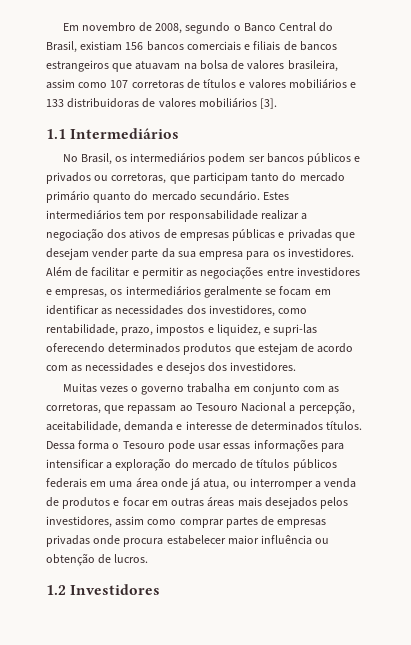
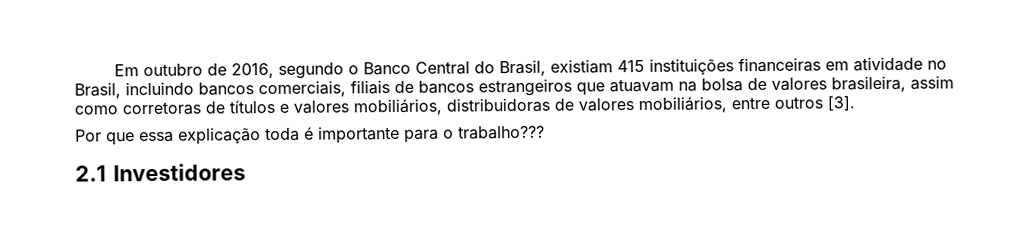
[81,22,183,34] novembro de 2008, -> [143,62,275,79] outubro de 2016,
[125,41,251,51] 156 bancos comerciais e -> [617,56,948,75] [74,80,346,99] 415 instituições financeiras em atividade no Brasil, incluindo bancos comerciais,
[110,80,129,88] 107 -> (118, 110) none
[288,79,357,89] [46,98,278,109] [46,128,180,139] [62,153,361,165] [46,172,345,184] [46,191,290,203] [46,210,308,222] [46,228,355,241] [46,248,354,260] [46,266,360,279] [46,286,331,298] [46,305,308,317] [46,324,318,336] [46,343,354,355] [46,362,297,374] [62,383,340,395] [46,401,355,414] [46,421,363,433] [46,439,344,452] [46,458,337,471] [46,478,357,490] [46,497,349,509] [46,516,327,528] [46,535,330,547] [46,553,149,566] [46,585,66,595] mobiliários e 133 distribuidoras de valores mobiliários [3]. // 1.1 Intermediários // No Brasil, os intermediários podem ser bancos públicos e privados ou corretoras, que participam tanto do mercado primário quanto do mercado secundário. Estes intermediários tem por responsabilidade realizar a negociação dos ativos de empresas públicas e privadas que desejam vender parte da sua empresa para os investidores. Além de facilitar e permitir as negociações entre investidores e empresas, os intermediários geralmente se focam em identificar as necessidades dos investidores, como rentabilidade, prazo, impostos e liquidez, e supri-las oferecendo determinados produtos que estejam de acordo com as necessidades e desejos dos investidores. // Muitas vezes o governo trabalha em conjunto com as corretoras, que repassam ao Tesouro Nacional a percepção, aceitabilidade, demanda e interesse de determinados títulos. Dessa forma o Tesouro pode usar essas informações para intensificar a exploração do mercado de títulos públicos federais em uma área onde já atua, ou interromper a venda de produtos e focar em outras áreas mais desejados pelos investidores, assim como comprar partes de empresas privadas onde procura estabelecer maior influência ou obtenção de lucros. // 1.2 -> [353,95,855,116] [75,125,545,146] [75,165,106,182] mobiliários, distribuidoras de valores mobiliários, entre outros [3]. // Por que essa explicação toda é importante para o trabalho??? // 2.1

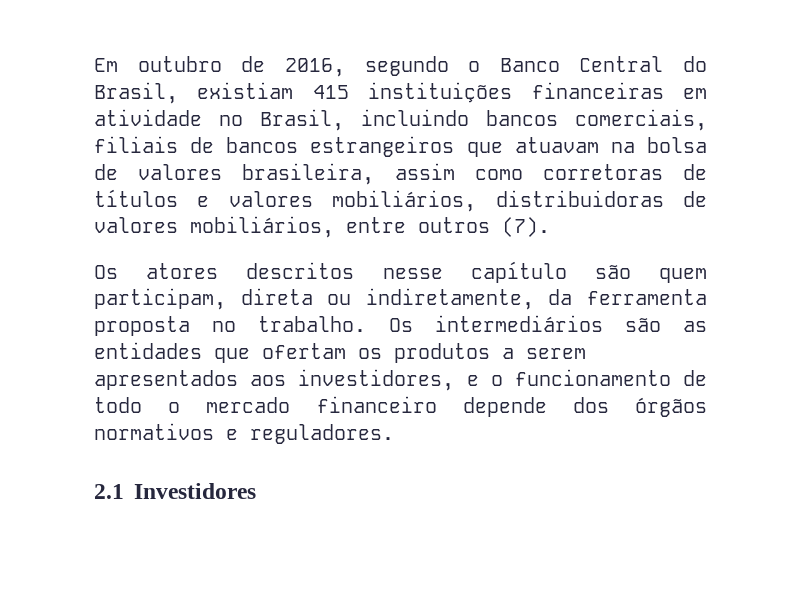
[827,95,855,112] [75,125,545,146] [3]. // Por que essa explicação toda é importante para o trabalho??? -> [502,217,550,237] [94,261,708,283] [94,288,707,310] [94,315,707,336] [94,342,586,363] [94,369,707,391] [94,396,707,417] [94,423,394,444] (7). // Os atores descritos nesse capítulo são quem participam, direta ou indiretamente, da ferramenta proposta no trabalho. Os intermediários são as entidades que ofertam os produtos a serem apresentados aos investidores, e o funcionamento de todo o mercado financeiro depende dos órgãos normativos e reguladores.

